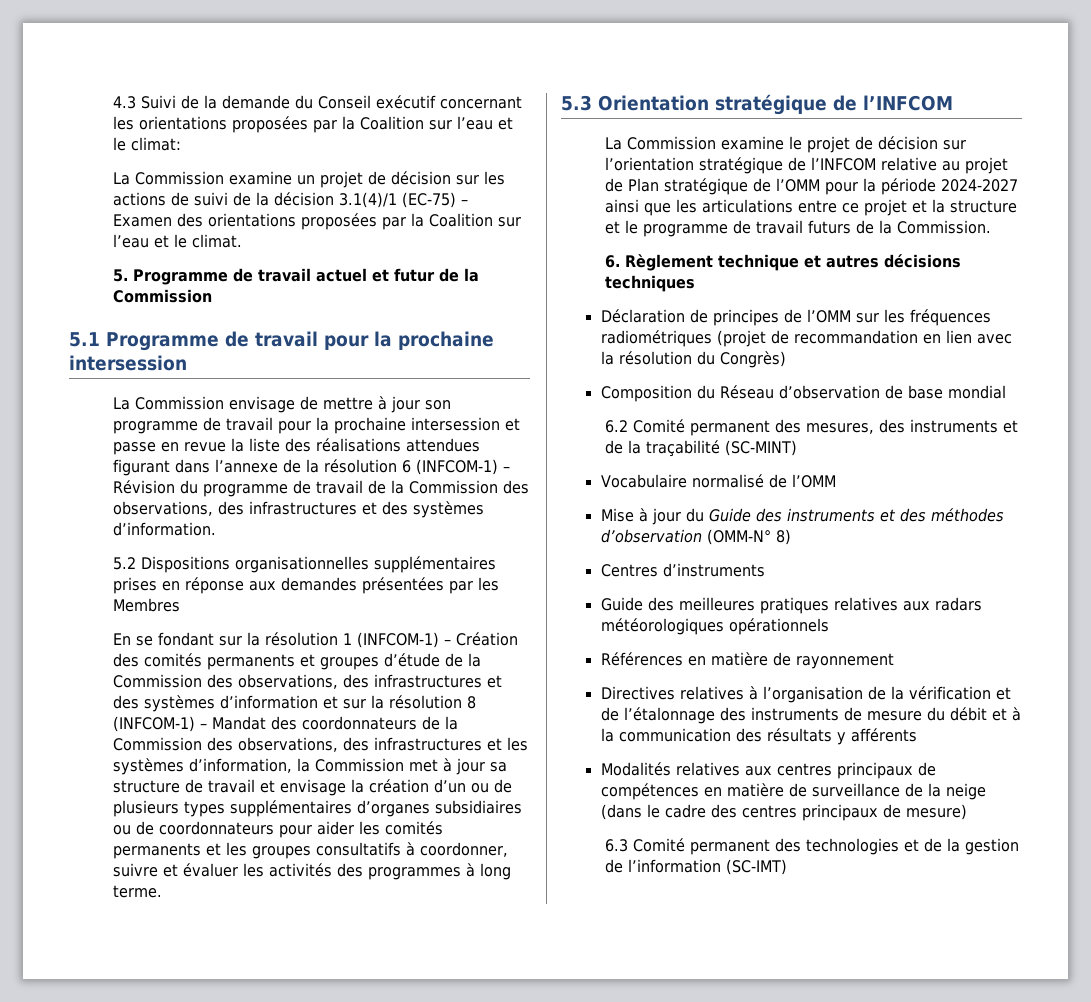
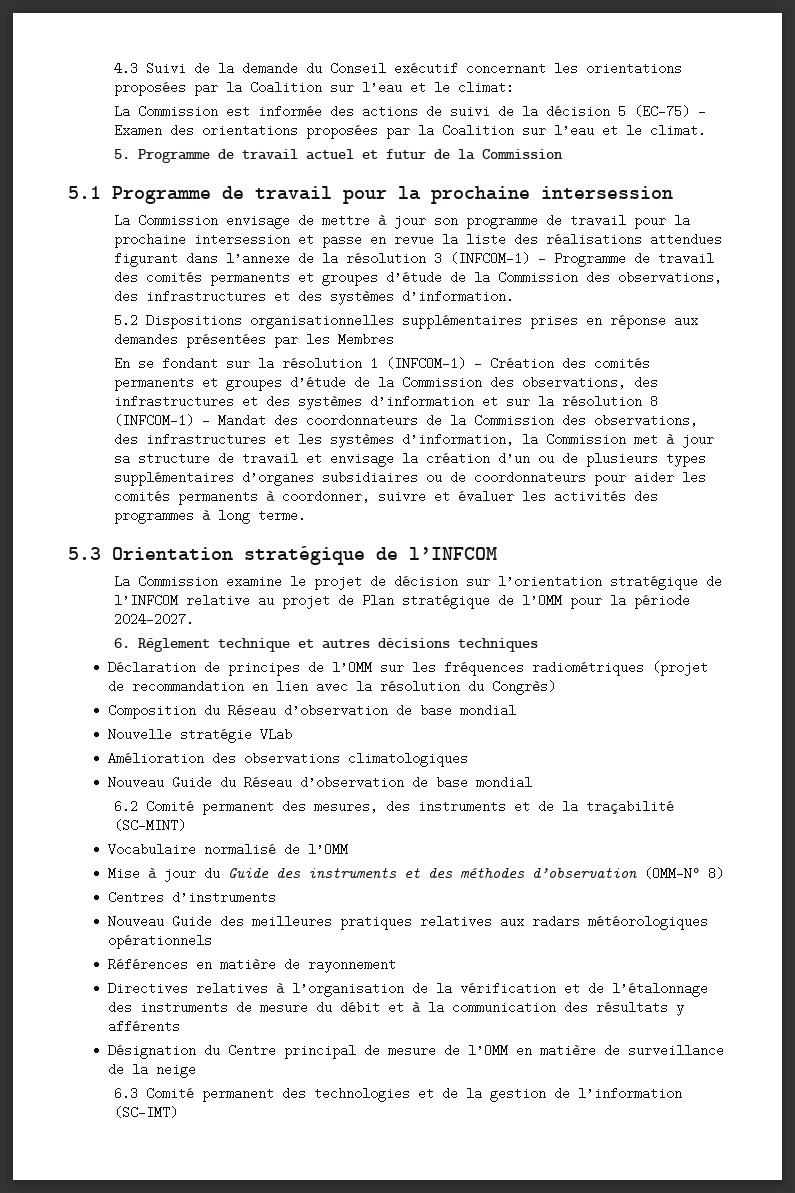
[229,171,506,188] examine un projet de décision sur les -> [225,105,354,118] est informée des
[339,192,398,208] 3.1(4)/1 -> [617,105,626,118] 5
[402,459,511,475] [113,480,364,497] 6 (INFCOM-1) – Révision du programme de travail -> [433,252,714,267] [113,271,442,286] 3 (INFCOM-1) – Programme de travail des comités permanents et groupes d’étude
[206,842,402,859] et les groupes consultatifs -> (258, 497) none
[941,179,1019,192] [605,199,1018,216] [605,220,992,237] 2024-2027 ainsi que les articulations entre ce projet et la structure et le programme de travail futurs de la Commission. -> [113,613,194,626] 2024-2027.
(1006, 392) none -> [107,728,292,743] [107,752,468,767] [107,776,532,789] // Nouvelle stratégie VLab // Amélioration des observations climatologiques // Nouveau Guide du Réseau d’observation de base mondial
(765, 570) none -> [107,915,164,928] Nouveau
[600,762,936,779] [600,783,699,800] Modalités relatives aux centres principaux de compétences -> [107,1044,508,1059] Désignation du Centre principal de mesure de l’OMM
[600,804,967,821] (dans le cadre des centres principaux de mesure) -> (196, 1070) none

